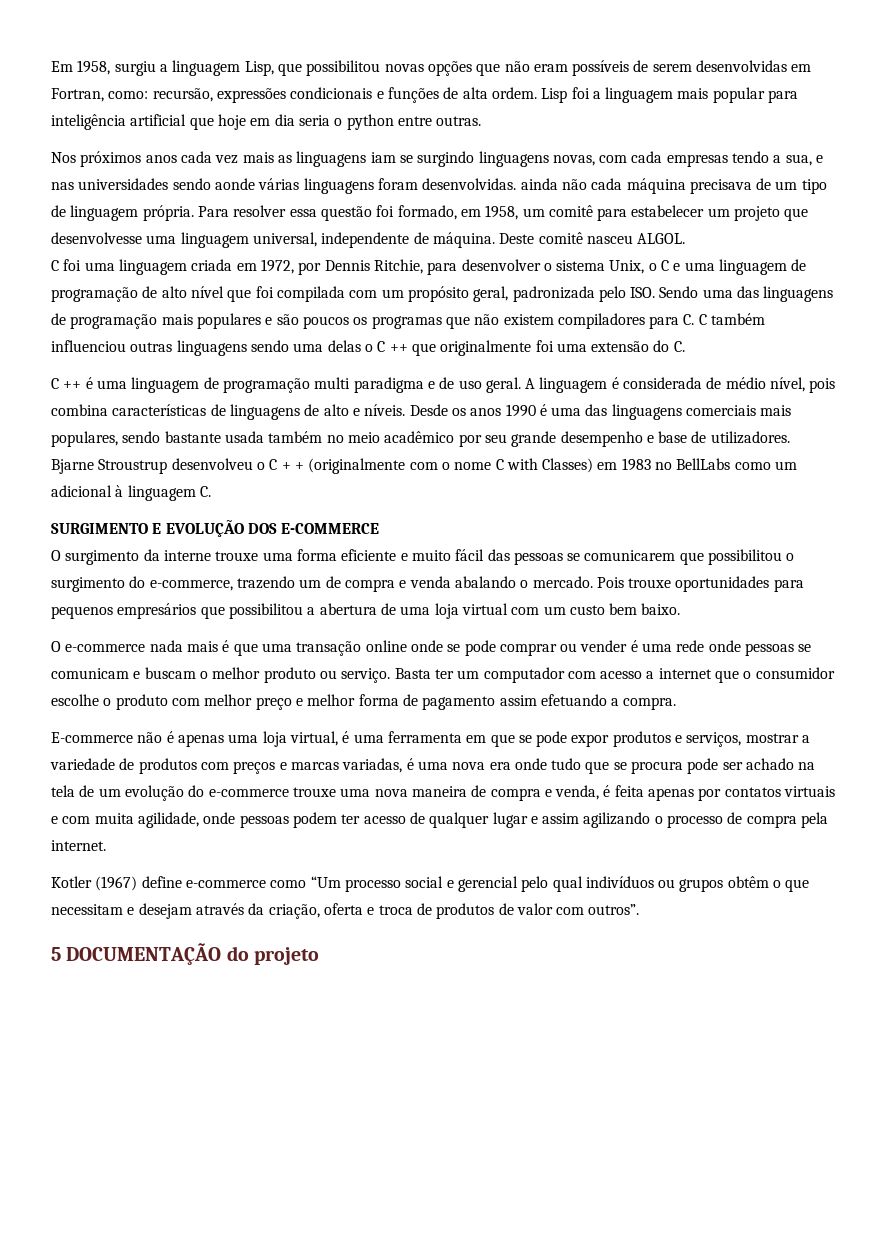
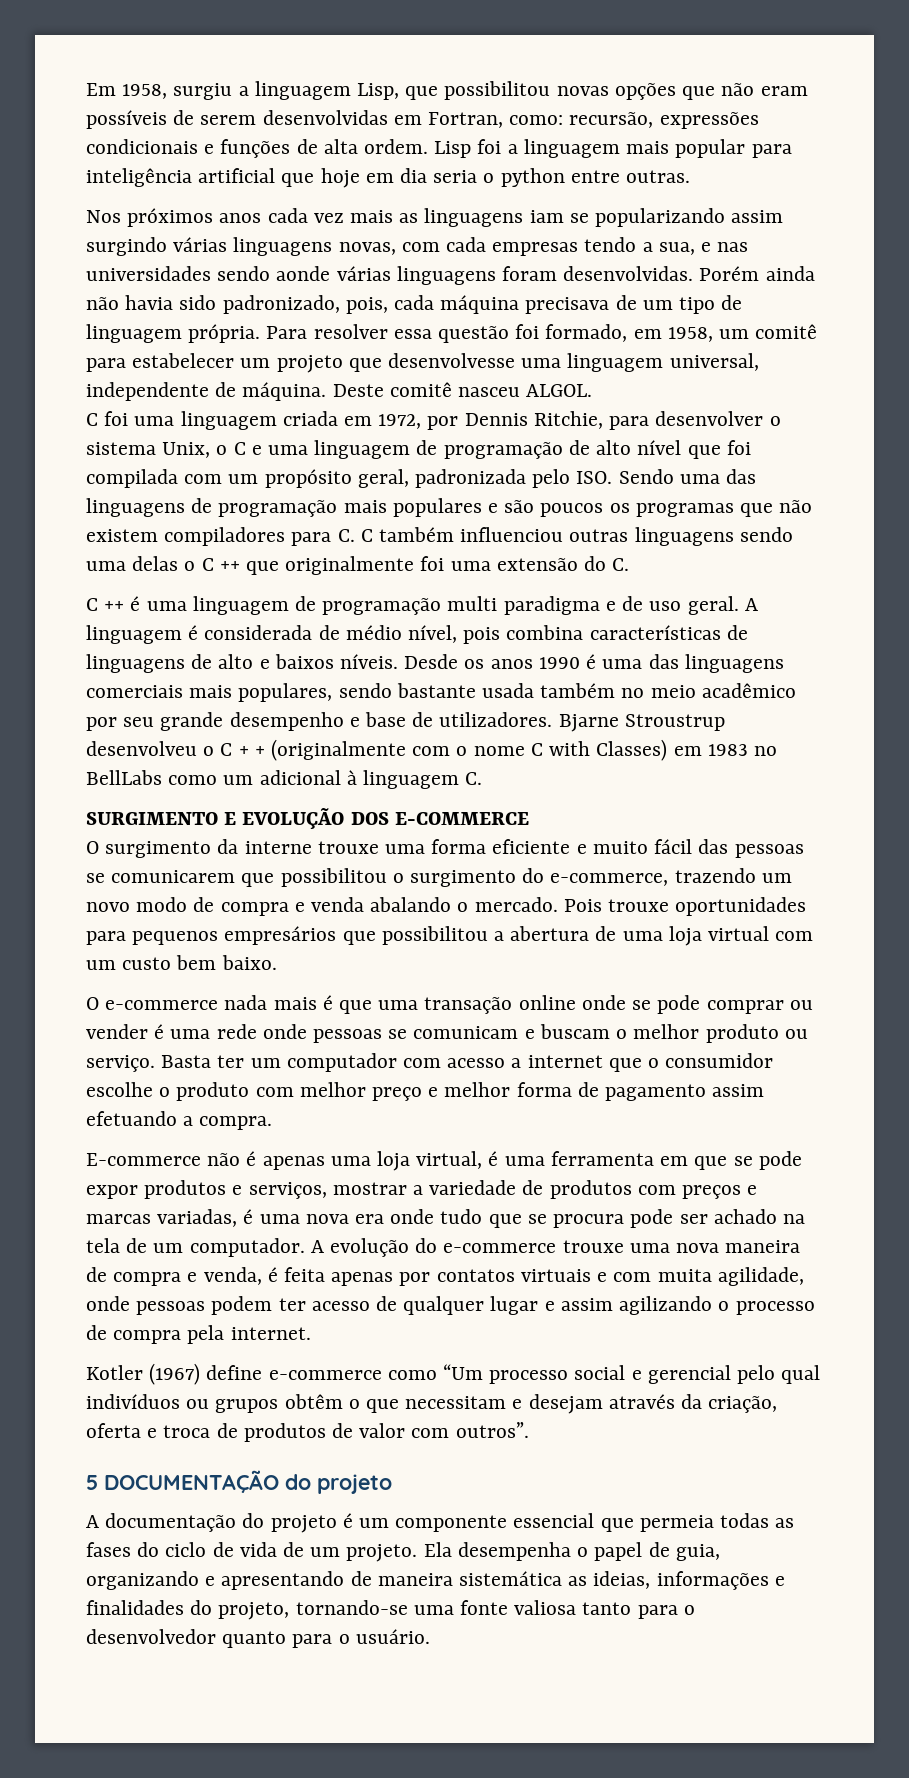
[417,151,475,167] surgindo -> [595,208,784,227] [86,237,228,256] popularizando assim surgindo várias
(517, 184) none -> [699,266,760,281] Porém
(587, 184) none -> [125,295,388,314] havia sido padronizado, pois,
(360, 412) none -> [274,654,334,669] baixos
(322, 583) none -> [86,897,188,912] novo modo
(121, 792) none -> [189,1238,324,1257] computador. A
(320, 956) none -> [86,1513,795,1533] [86,1542,720,1562] [86,1571,785,1590] [86,1600,695,1620] [86,1629,430,1648] // A documentação do projeto é um componente essencial que permeia todas as fases do ciclo de vida de um projeto. Ela desempenha o papel de guia, organizando e apresentando de maneira sistemática as ideias, informações e finalidades do projeto, tornando-se uma fonte valiosa tanto para o desenvolvedor quanto para o usuário.

